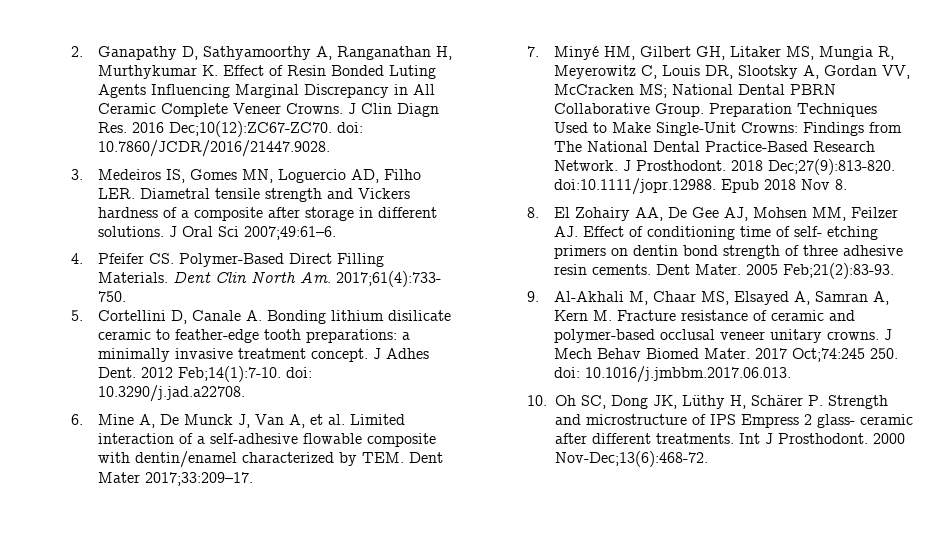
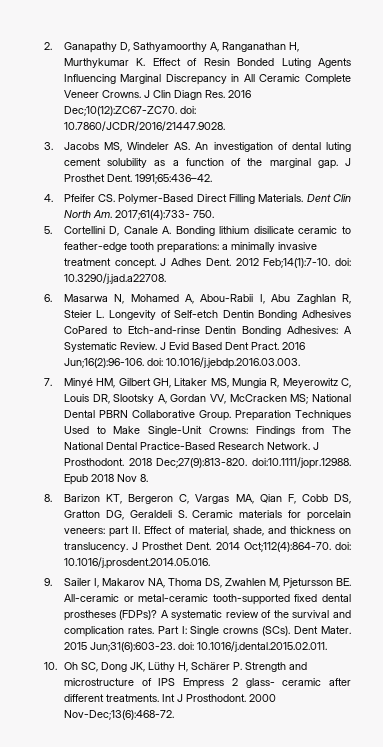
[98,169,422,183] [98,188,411,202] [98,207,438,221] [98,226,337,240] Medeiros IS, Gomes MN, Loguercio AD, Filho LER. Diametral tensile strength and Vickers hardness of a composite after storage in different solutions. J Oral Sci 2007;49:61–6. -> [63,142,351,152] [63,158,351,169] [63,174,212,184] Jacobs MS, Windeler AS. An investigation of dental luting cement solubility as a function of the marginal gap. J Prosthet Dent. 1991;65:436–42.
[98,414,406,428] [98,433,437,447] [98,451,444,468] [98,472,254,486] Mine A, De Munck J, Van A, et al. Limited interaction of a self-adhesive flowable composite with dentin/enamel characterized by TEM. Dent Mater 2017;33:209–17. -> [63,294,351,304] [63,310,351,320] [63,326,352,336] [63,342,305,352] [63,357,300,369] Masarwa N, Mohamed A, Abou-Rabii I, Abu Zaghlan R, Steier L. Longevity of Self-etch Dentin Bonding Adhesives CoPared to Etch-and-rinse Dentin Bonding Adhesives: A Systematic Review. J Evid Based Dent Pract. 2016 Jun;16(2):96-106. doi: 10.1016/j.jebdp.2016.03.003.
[554,207,899,221] [554,226,879,240] [554,245,904,259] [554,263,895,279] [526,291,890,305] [554,310,856,321] [554,329,893,343] [554,348,899,362] [554,366,792,383] El Zohairy AA, De Gee AJ, Mohsen MM, Feilzer AJ. Effect of conditioning time of self- etching primers on dentin bond strength of three adhesive resin cements. Dent Mater. 2005 Feb;21(2):83-93. // 9. Al-Akhali M, Chaar MS, Elsayed A, Samran A, Kern M. Fracture resistance of ceramic and polymer-based occlusal veneer unitary crowns. J Mech Behav Biomed Mater. 2017 Oct;74:245 250. doi: 10.1016/j.jmbbm.2017.06.013. -> [63,494,351,504] [63,510,351,521] [63,526,351,537] [63,542,351,552] [63,557,210,569] [44,578,351,588] [63,594,351,605] [63,610,351,621] [63,626,351,637] [63,641,327,652] Barizon KT, Bergeron C, Vargas MA, Qian F, Cobb DS, Gratton DG, Geraldeli S. Ceramic materials for porcelain veneers: part II. Effect of material, shade, and thickness on translucency. J Prosthet Dent. 2014 Oct;112(4):864-70. doi: 10.1016/j.prosdent.2014.05.016. // 9. Sailer I, Makarov NA, Thoma DS, Zwahlen M, Pjetursson BE. All-ceramic or metal-ceramic tooth-supported fixed dental prostheses (FDPs)? A systematic review of the survival and complication rates. Part I: Single crowns (SCs). Dent Mater. 2015 Jun;31(6):603-23. doi: 10.1016/j.dental.2015.02.011.

